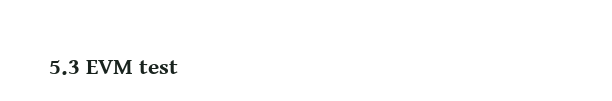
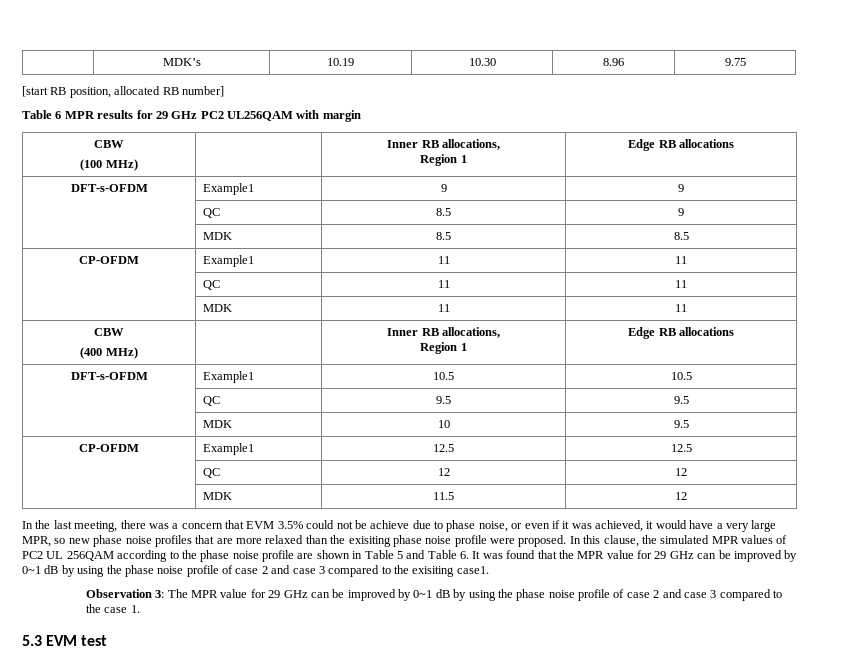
(49, 67) none -> [162,58,201,66] [327,58,354,66] [468,58,496,66] [603,58,624,66] [724,58,746,66] [22,86,224,98] [22,110,361,122] [94,140,124,148] [80,159,138,171] [387,139,500,150] [420,154,467,166] [628,139,734,151] [70,184,148,192] [202,183,254,195] [440,184,447,192] [678,184,684,192] [202,208,220,218] [436,208,451,216] [678,208,684,216] [202,232,232,240] [436,232,451,240] [673,232,689,240] [79,256,139,264] [202,255,254,267] [437,256,450,264] [675,256,687,264] [202,280,220,290] [437,280,450,288] [675,280,687,288] [202,304,232,312] [437,304,450,312] [675,304,687,312] [94,328,124,336] [80,347,138,359] [387,327,500,338] [420,342,467,354] [628,327,734,339] [70,372,148,380] [202,371,254,383] [433,372,454,380] [670,372,692,380] [202,396,220,406] [436,396,451,404] [673,396,689,404] [202,420,232,428] [437,420,450,428] [673,420,689,428] [79,444,139,452] [202,443,254,455] [433,444,454,452] [670,444,692,452] [202,468,220,478] [437,468,450,476] [675,468,687,476] [202,492,232,500] [433,492,454,500] [675,492,687,500] [22,520,777,532] [22,535,788,547] [22,550,798,562] [22,565,489,577] [85,589,783,601] [85,604,140,613] | MDK’s | 10.19 | 10.30 | 8.96 | 9.75 // [start RB position, allocated RB number] // Table 6 MPR results for 29 GHz PC2 UL256QAM with margin // CBW // (100 MHz) | | Inner RB allocations, // Region 1 | Edge RB allocations // DFT-s-OFDM | Example1 | 9 | 9 // | QC | 8.5 | 9 // | MDK | 8.5 | 8.5 // CP-OFDM | Example1 | 11 | 11 // | QC | 11 | 11 // | MDK | 11 | 11 // CBW // (400 MHz) | | Inner RB allocations, // Region 1 | Edge RB allocations // DFT-s-OFDM | Example1 | 10.5 | 10.5 // | QC | 9.5 | 9.5 // | MDK | 10 | 9.5 // CP-OFDM | Example1 | 12.5 | 12.5 // | QC | 12 | 12 // | MDK | 11.5 | 12 // In the last meeting, there was a concern that EVM 3.5% could not be achieve due to phase noise, or even if it was achieved, it would have a very large MPR, so new phase noise profiles that are more relaxed than the exisiting phase noise profile were proposed. In this clause, the simulated MPR values of PC2 UL 256QAM according to the phase noise profile are shown in Table 5 and Table 6. It was found that the MPR value for 29 GHz can be improved by 0~1 dB by using the phase noise profile of case 2 and case 3 compared to the exisiting case1. // Observation 3: The MPR value for 29 GHz can be improved by 0~1 dB by using the phase noise profile of case 2 and case 3 compared to the case 1. //

